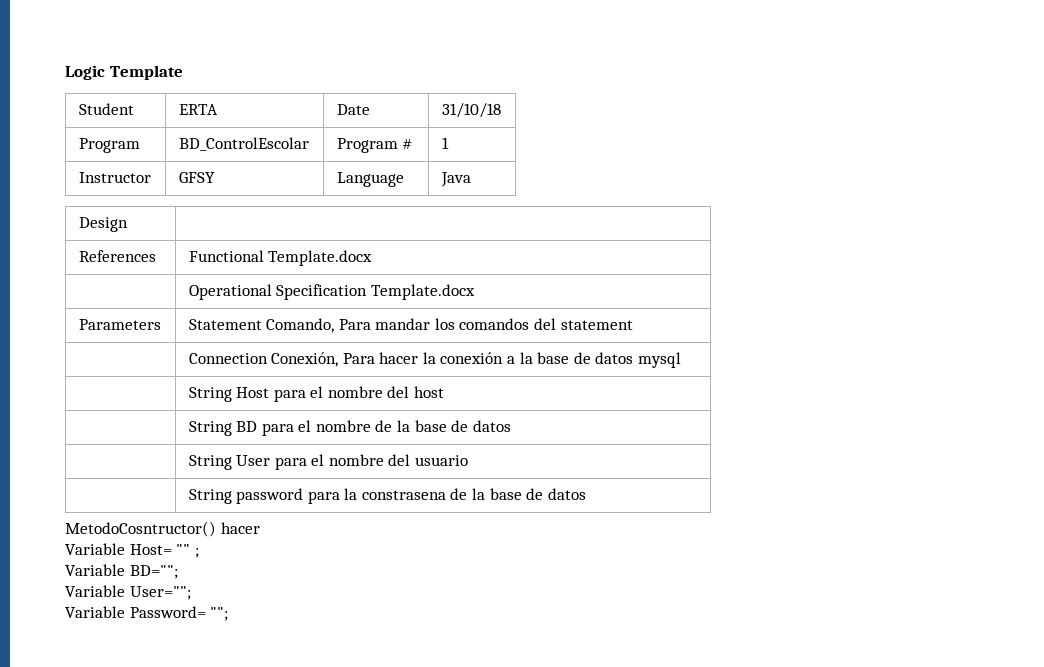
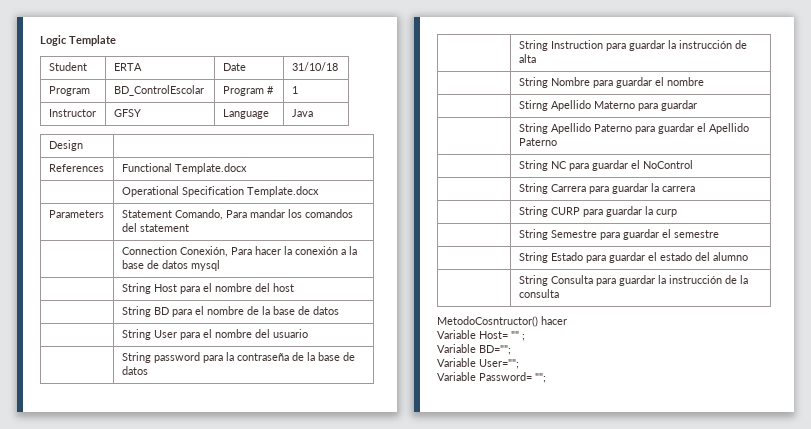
[361,488,586,500] constrasena de la base de datos -> [236,352,355,361] [121,366,148,375] [518,40,747,51] [518,54,536,63] [518,77,704,88] [518,100,697,111] [518,123,749,134] [518,138,557,146] [518,160,693,171] [518,183,695,194] [518,206,677,217] [518,229,719,240] [518,252,748,263] [518,275,748,286] [518,289,559,298] contraseña de la base de datos // | String Instruction para guardar la instrucción de alta // | String Nombre para guardar el nombre // | Stirng Apellido Materno para guardar // | String Apellido Paterno para guardar el Apellido Paterno // | String NC para guardar el NoControl // | String Carrera para guardar la carrera // | String CURP para guardar la curp // | String Semestre para guardar el semestre // | String Estado para guardar el estado del alumno // | String Consulta para guardar la instrucción de la consulta

